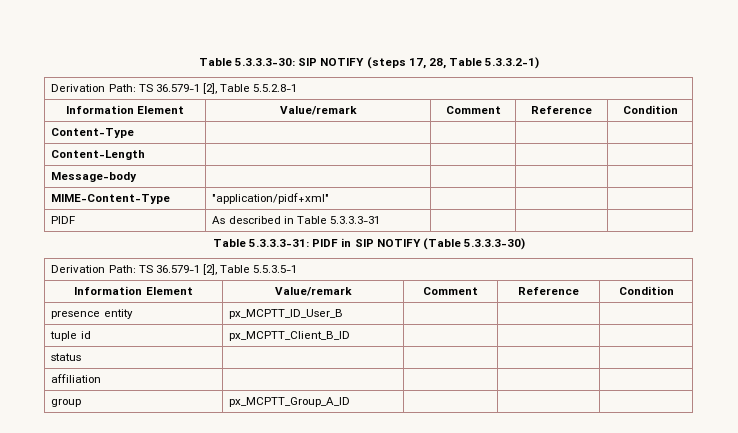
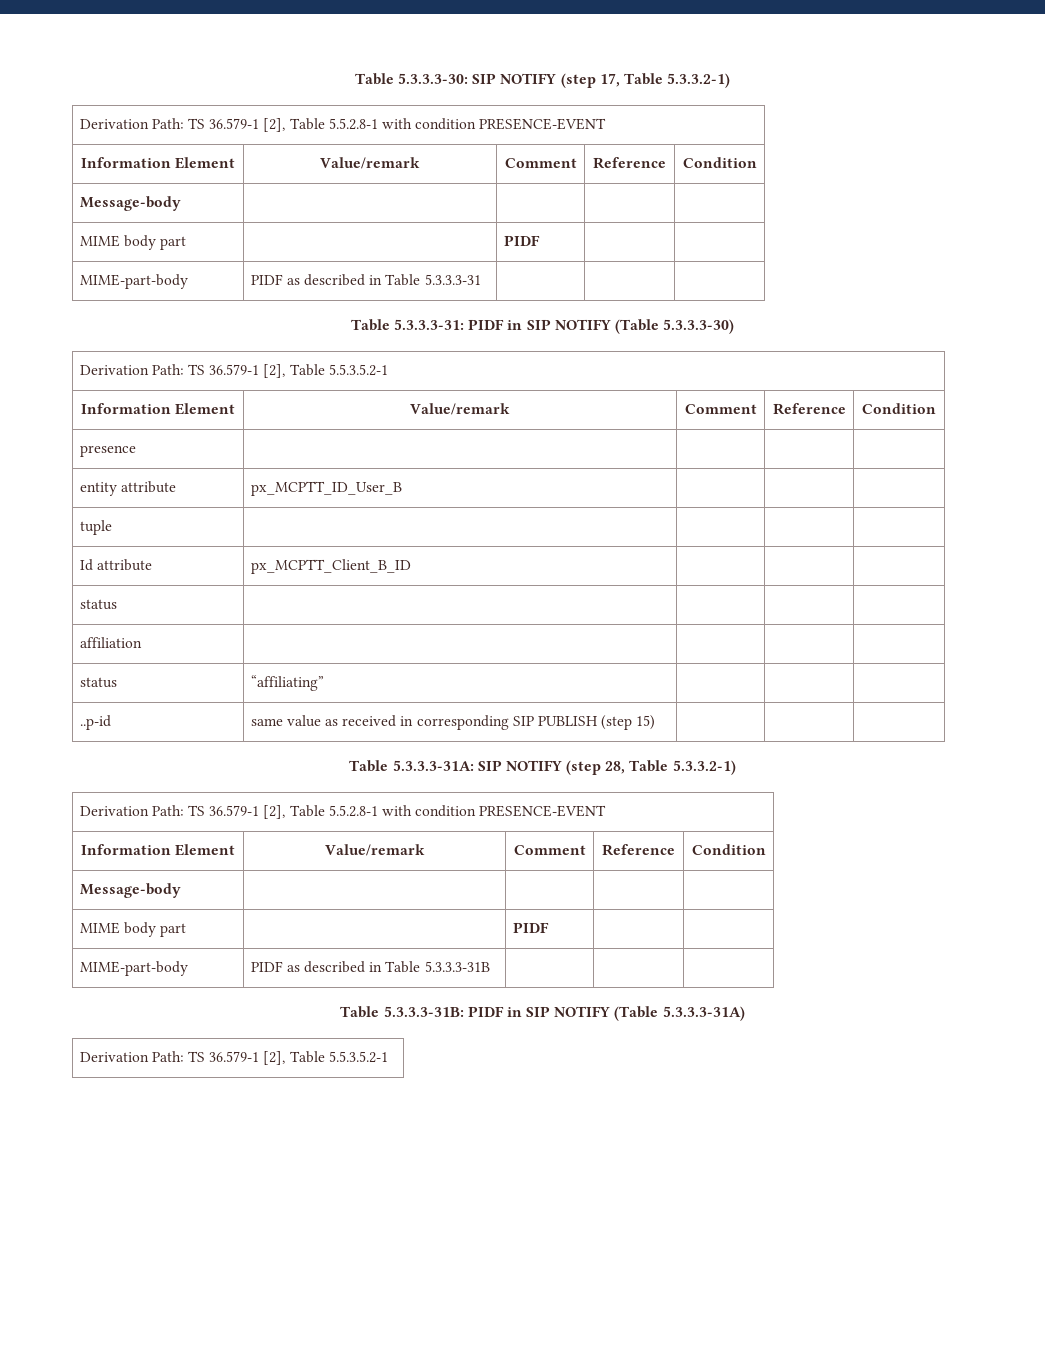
[366,57,539,69] [51,83,298,94] [65,105,185,114] [279,106,357,115] [445,106,501,114] [531,106,592,114] [622,105,678,114] [51,128,135,138] [51,150,146,160] [51,172,138,182] [51,194,171,204] [212,193,330,204] [51,216,76,224] [212,216,226,224] (steps 17, 28, Table 5.3.3.2-1) // Derivation Path: TS 36.579-1 [2], Table 5.5.2.8-1 // Information Element | Value/remark | Comment | Reference | Condition // Content-Type | | | | // Content-Length | | | | // Message-body | | | | // MIME-Content-Type | "application/pidf+xml" | | | // PIDF | As -> [560,73,731,88] [79,118,607,132] [80,157,236,169] [320,157,420,169] [504,158,577,168] [593,157,666,169] [682,157,757,168] [79,196,181,211] [79,235,187,250] [503,235,540,246] [79,274,188,289] [250,274,300,285] (step 17, Table 5.3.3.2-1) // Derivation Path: TS 36.579-1 [2], Table 5.5.2.8-1 with condition PRESENCE-EVENT // Information Element | Value/remark | Comment | Reference | Condition // Message-body | | | | // MIME body part | | PIDF | | // MIME-part-body | PIDF as
[253,265,298,273] 5.5.3.5-1 -> [328,364,388,376] 5.5.3.5.2-1
(101, 315) none -> (136, 451) | | | | //
(133, 314) none -> [120,481,176,493] attribute
[80,331,91,339] id -> [79,559,152,571] | | | | // Id attribute
[51,399,82,407] [229,397,351,407] group | px_MCPTT_Group_A_ID | | | -> [79,677,117,688] [250,675,324,691] [79,715,111,730] [250,715,656,730] [349,760,736,775] [79,805,607,819] [80,844,236,856] [324,844,425,856] [513,845,586,855] [602,844,675,856] [691,844,766,855] [79,883,181,898] [79,922,187,937] [512,922,549,933] [79,961,188,976] [250,961,490,973] [340,1006,745,1021] [79,1051,388,1065] status | “affiliating” | | | // ..p-id | same value as received in corresponding SIP PUBLISH (step 15) | | | // Table 5.3.3.3-31A: SIP NOTIFY (step 28, Table 5.3.3.2-1) // Derivation Path: TS 36.579-1 [2], Table 5.5.2.8-1 with condition PRESENCE-EVENT // Information Element | Value/remark | Comment | Reference | Condition // Message-body | | | | // MIME body part | | PIDF | | // MIME-part-body | PIDF as described in Table 5.3.3.3-31B | | | // Table 5.3.3.3-31B: PIDF in SIP NOTIFY (Table 5.3.3.3-31A) // Derivation Path: TS 36.579-1 [2], Table 5.5.3.5.2-1

